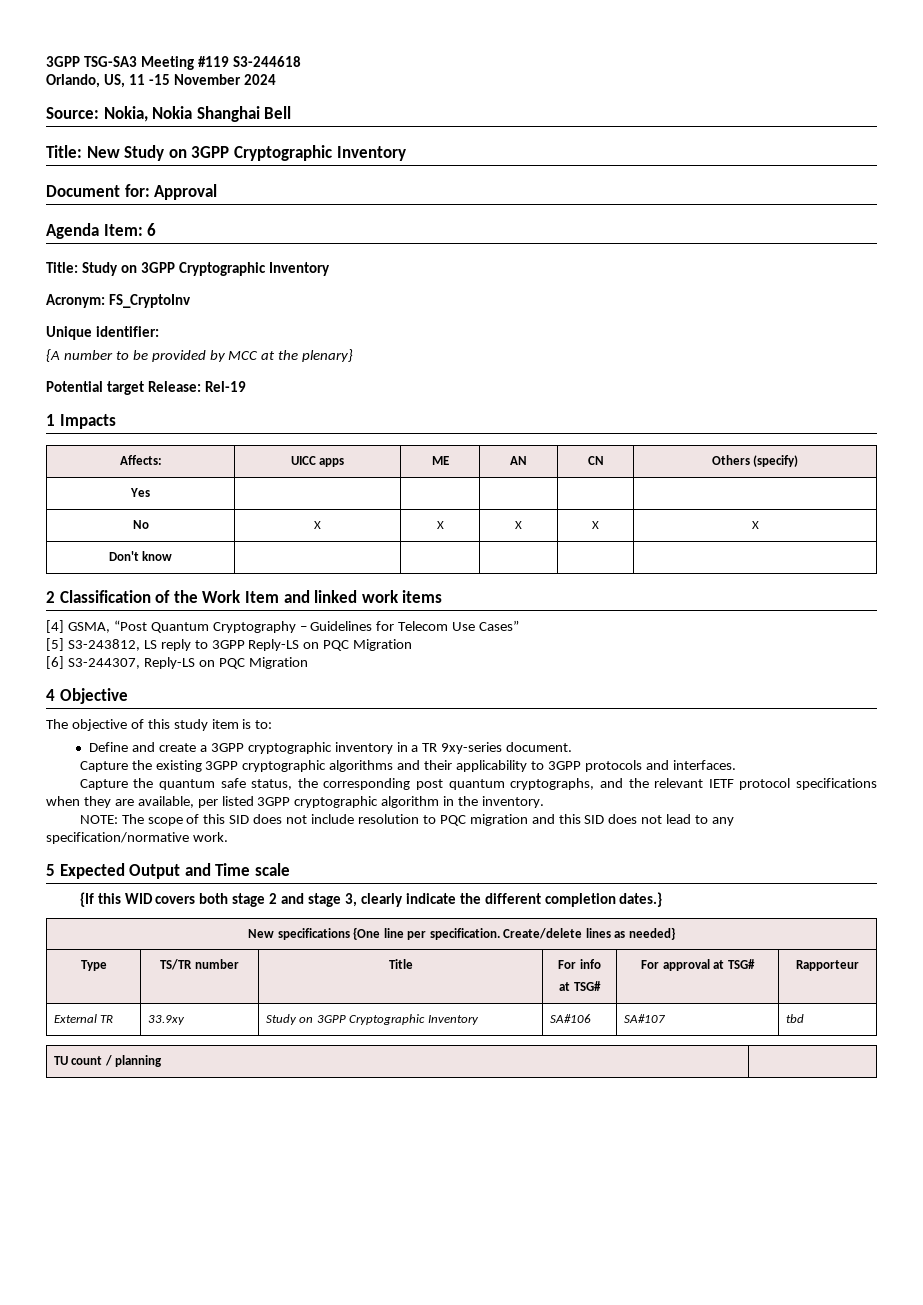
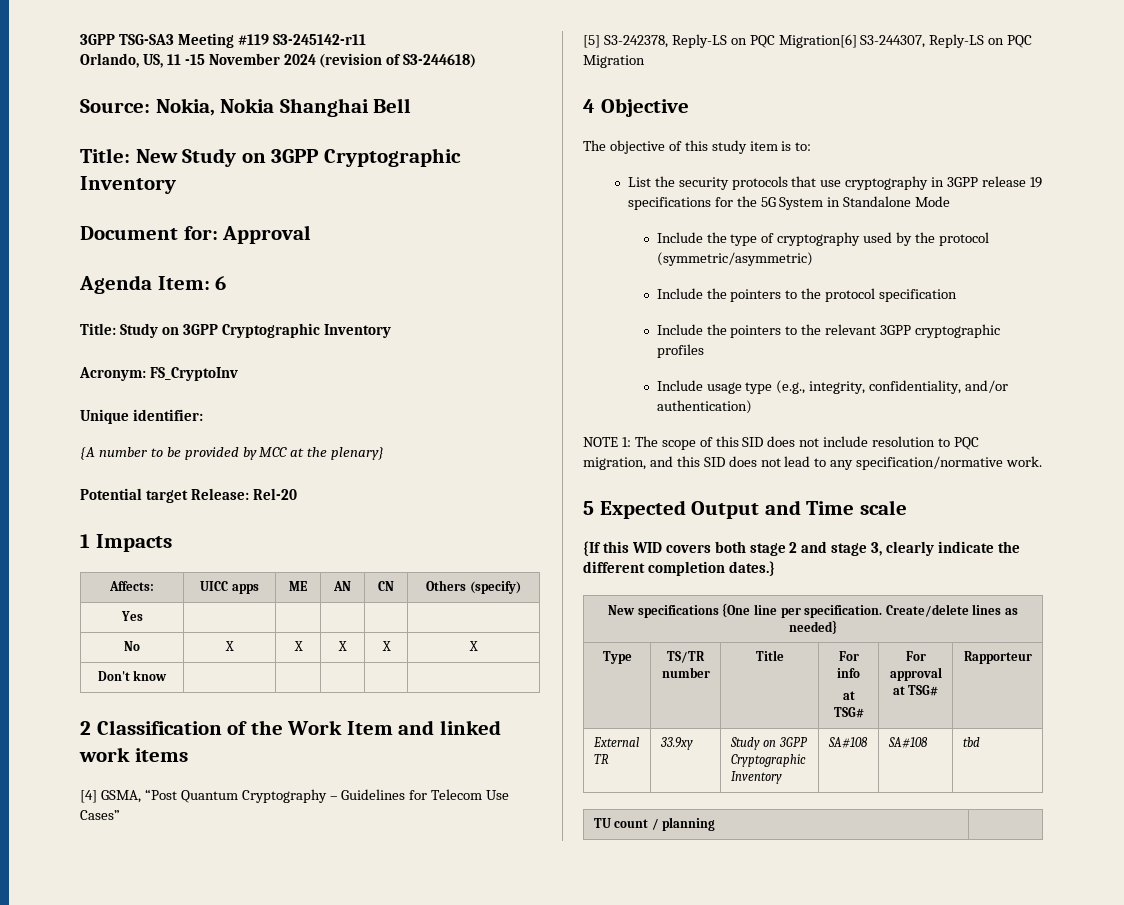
[232,56,301,67] S3-244618 -> [272,34,366,45] S3-245142-r11
(276, 79) none -> [319,53,477,68] (revision of S3-244618)
[204,381,246,392] Rel-19 -> [252,488,297,500] Rel-20
[67,639,413,651] [46,656,64,669] S3-243812, LS reply to 3GPP Reply-LS on PQC Migration // [6] -> [603,34,857,48] S3-242378, Reply-LS on PQC Migration[6]
[89,742,573,754] [79,760,736,772] [79,778,877,790] [46,796,545,808] [79,815,118,824] Define and create a 3GPP cryptographic inventory in a TR 9xy-series document. // Capture the existing 3GPP cryptographic algorithms and their applicability to 3GPP protocols and interfaces. // Capture the quantum safe status, the corresponding post quantum cryptographs, and the relevant IETF protocol specifications when they are available, per listed 3GPP cryptographic algorithm in the inventory. // NOTE: -> [627,176,1042,190] [627,196,951,210] [656,232,989,246] [656,252,813,266] [656,288,958,302] [656,324,1000,338] [656,344,704,358] [656,380,1009,394] [656,400,752,414] [583,437,631,447] List the security protocols that use cryptography in 3GPP release 19 specifications for the 5G System in Standalone Mode // Include the type of cryptography used by the protocol (symmetric/asymmetric) // Include the pointers to the protocol specification // Include the pointers to the relevant 3GPP cryptographic profiles // Include usage type (e.g., integrity, confidentiality, and/or authentication) // NOTE 1:
[469,814,528,826] migration -> [583,457,646,470] migration,
[549,1014,591,1023] [623,1014,665,1023] SA#106 | SA#107 -> [827,737,868,748] [887,737,928,748] SA#108 | SA#108

